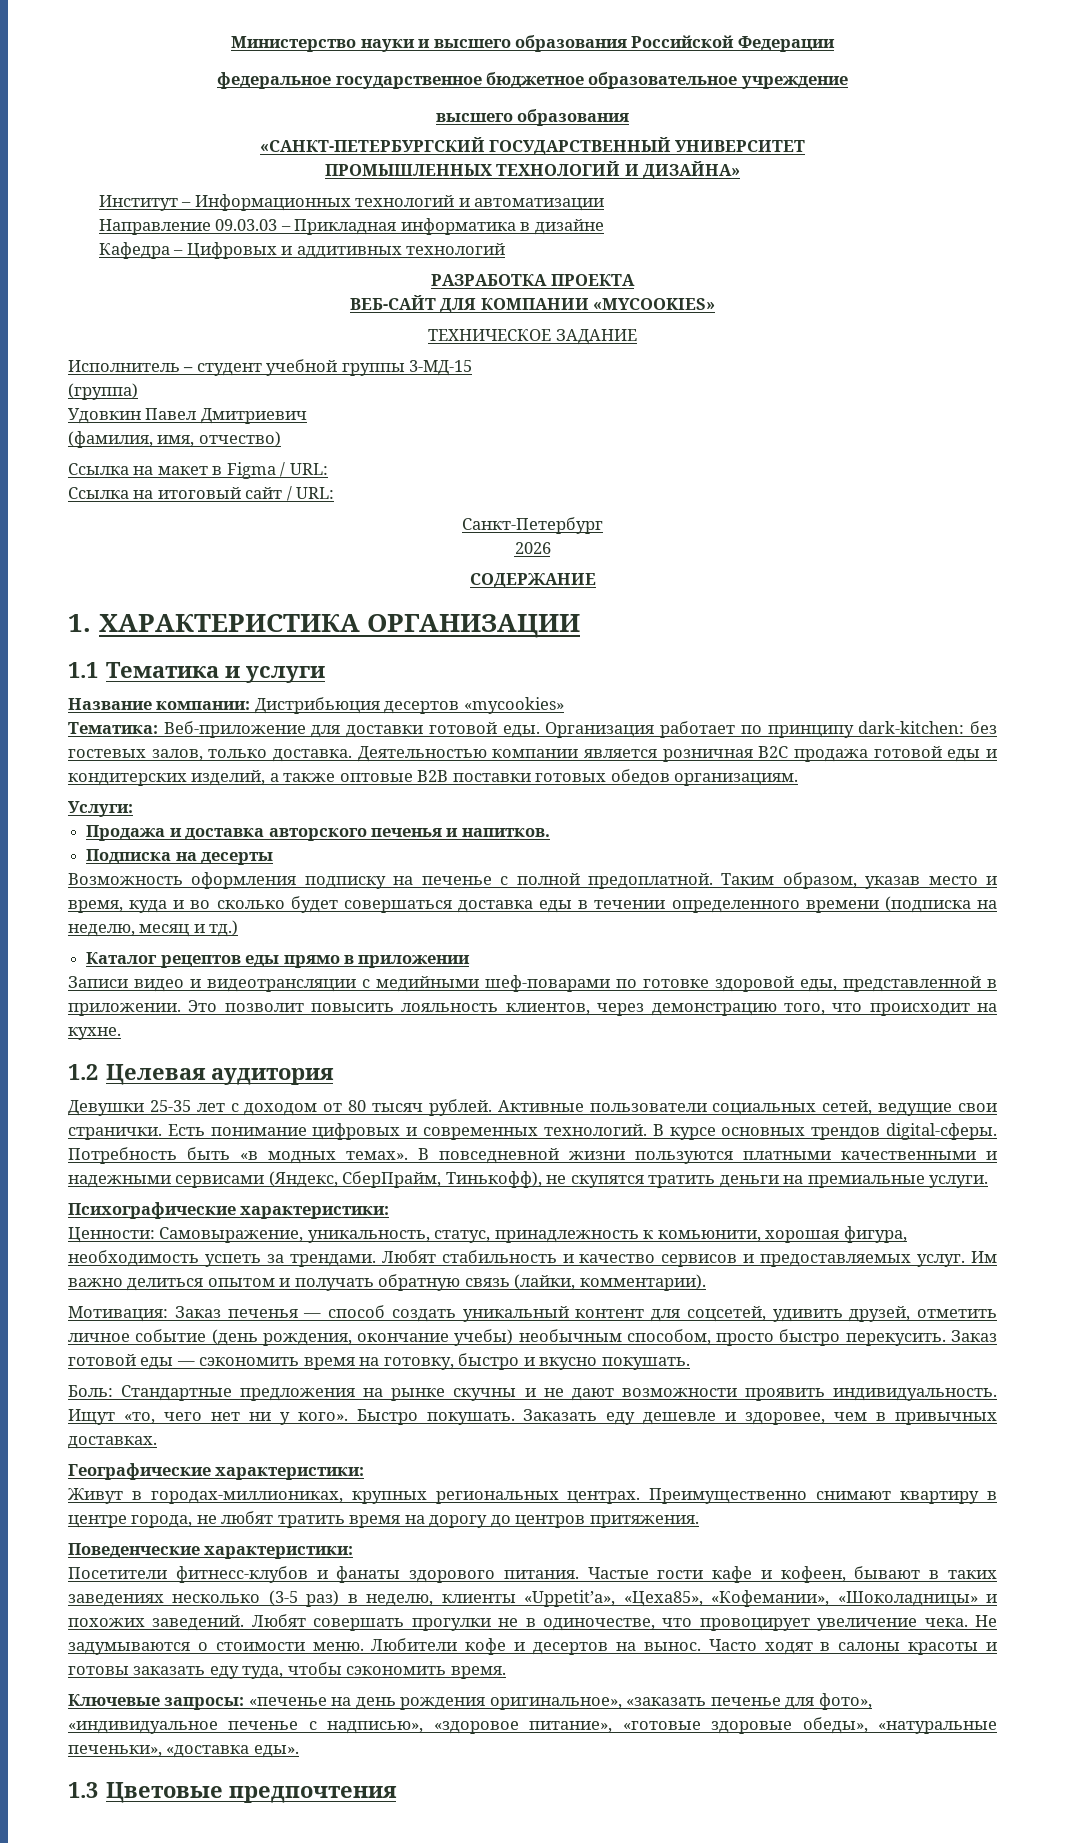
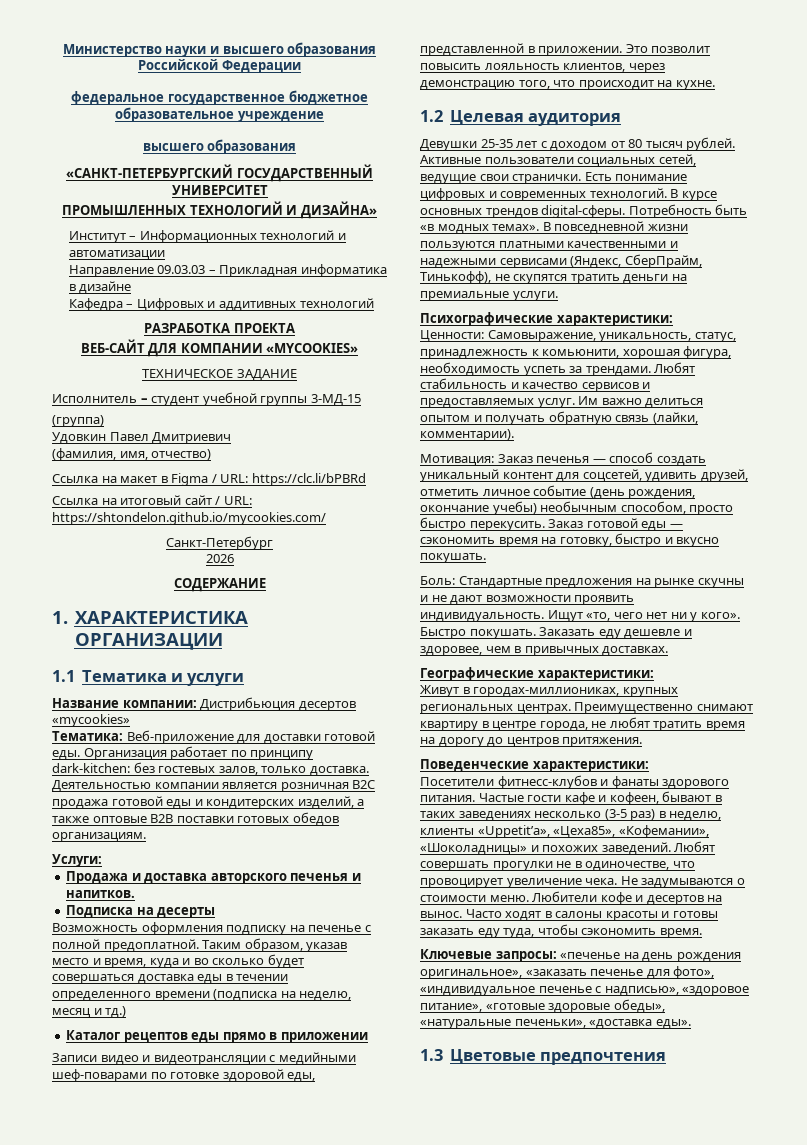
(328, 469) none -> [251,473,366,486] https://clc.li/bPBRd
(335, 493) none -> [52,512,326,525] https://shtondelon.github.io/mycookies.com/

